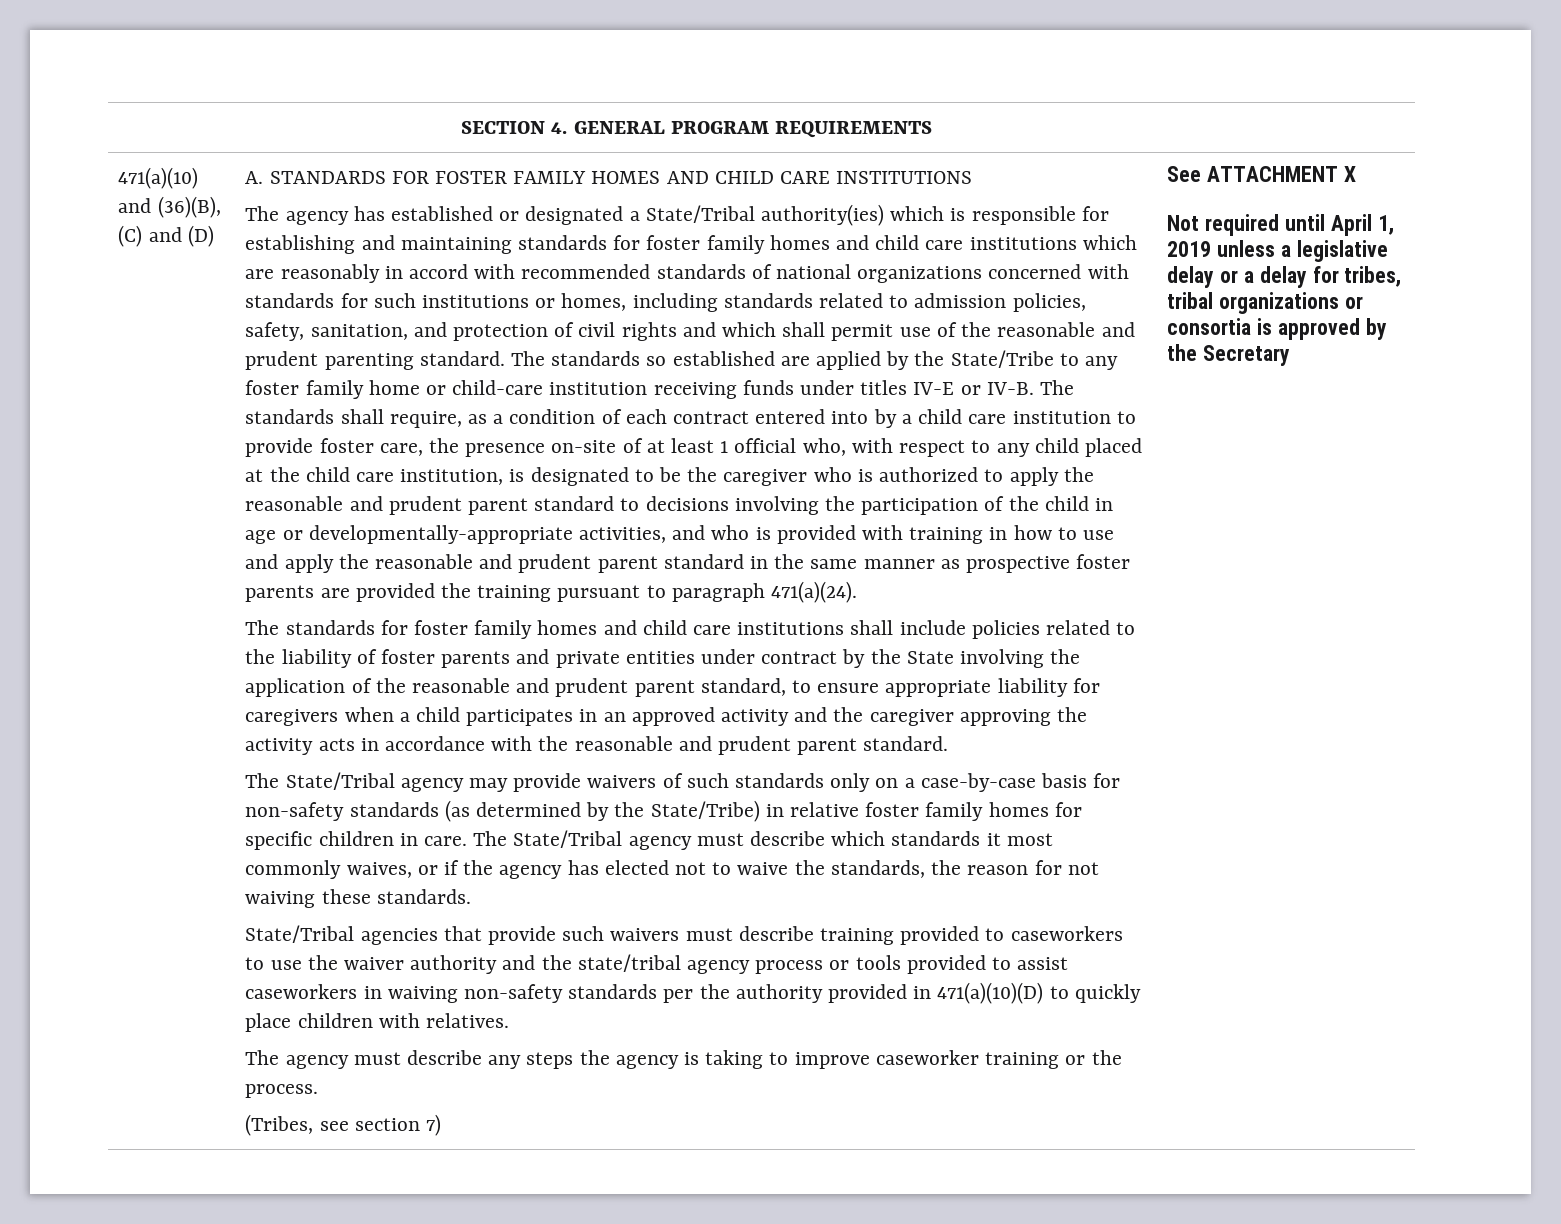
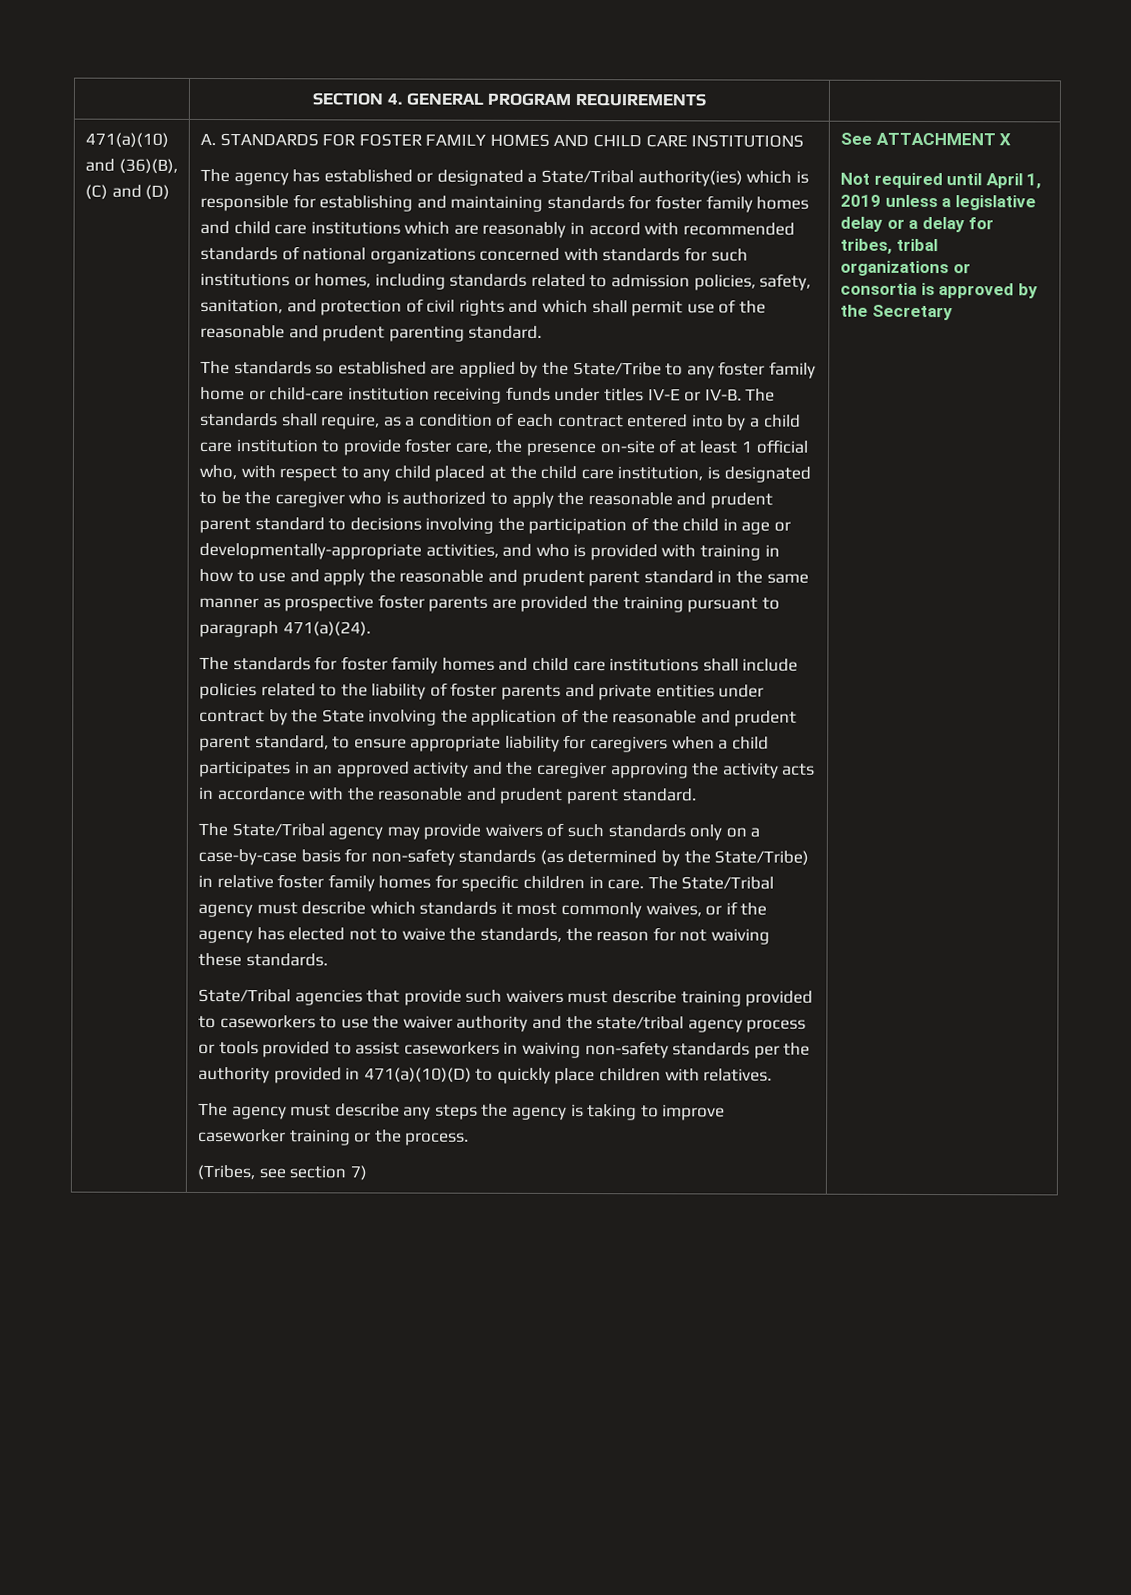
(505, 358) none -> (543, 332) //

